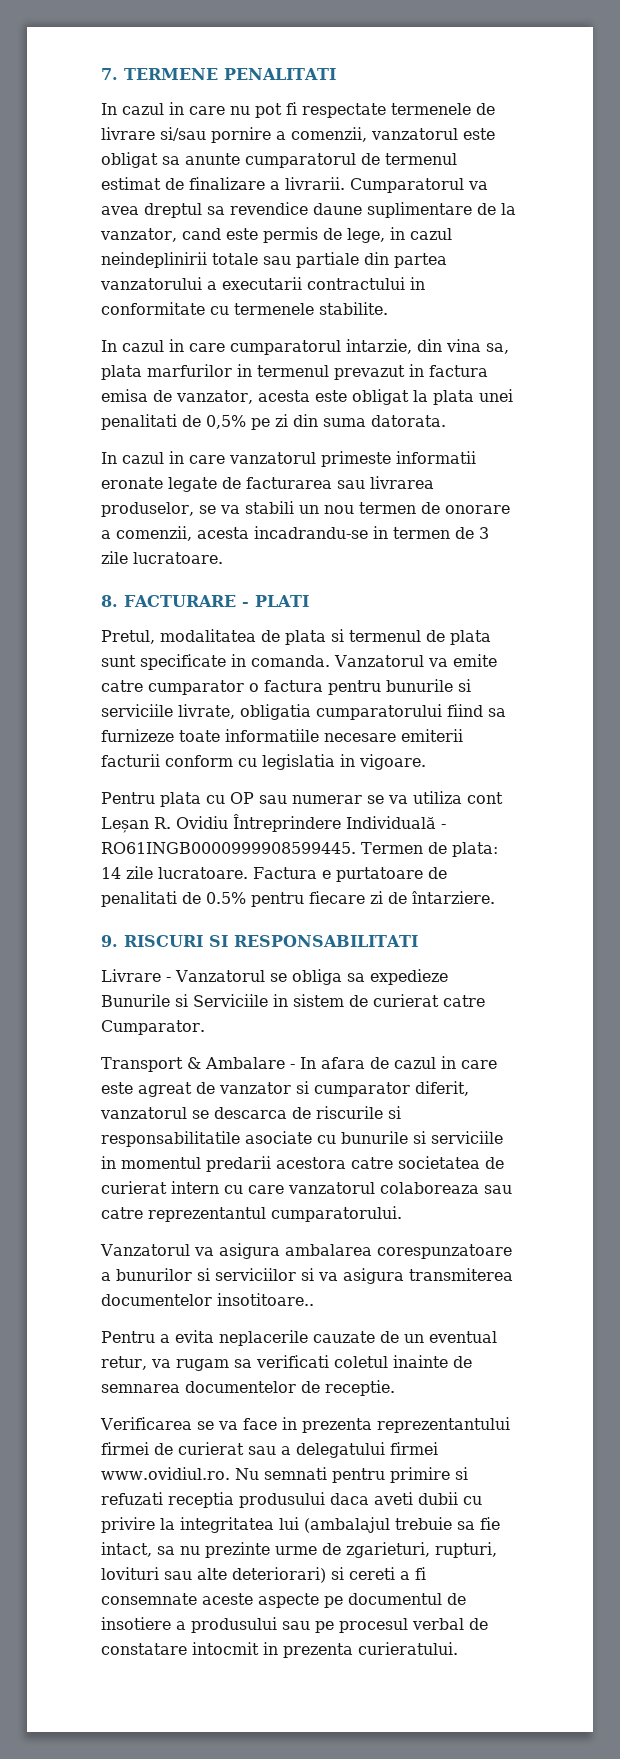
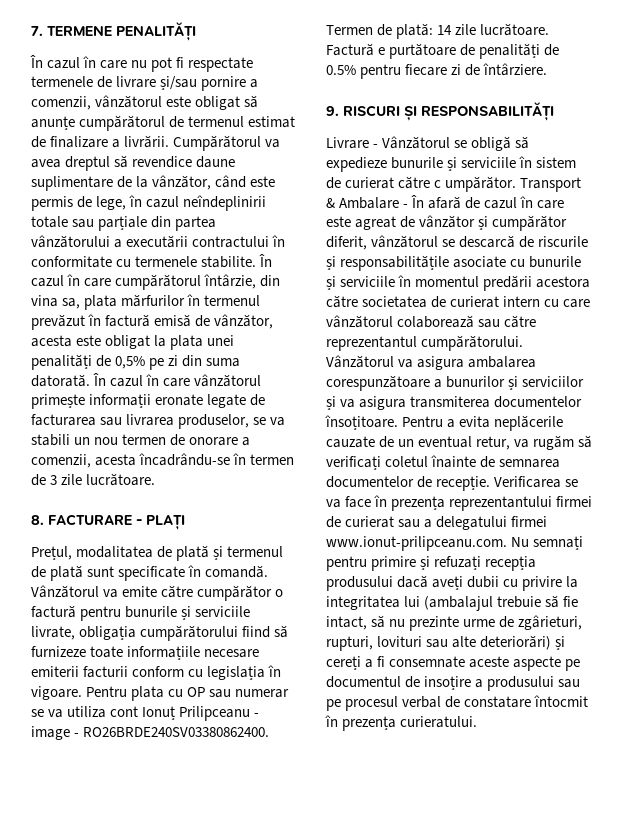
[224,68,336,80] [101,102,184,115] PENALITATI // In cazul in -> [116,22,196,41] [30,55,97,69] PENALITĂȚI // În cazul în
[160,127,206,141] si/sau -> [160,76,198,90] și/sau
[371,128,495,140] [101,152,356,168] vanzatorul este obligat sa anunte cumparatorul -> [95,95,259,110] [31,115,166,131] vânzătorul este obligat să anunțe cumpărătorul
[285,177,464,193] livrarii. Cumparatorul -> [124,135,262,151] livrării. Cumpărătorul
[207,206,225,215] sa -> [114,155,129,168] să
[100,228,221,242] vanzator, cand -> [152,175,247,190] vânzător, când
[389,227,452,240] [101,252,207,268] in cazul neindeplinirii -> [129,195,267,211] în cazul neîndeplinirii
[296,252,359,268] partiale -> [98,216,148,231] parțiale
[100,277,425,290] vanzatorului a executarii contractului in -> [31,235,286,248] vânzătorului a executării contractului în
[101,339,509,355] [101,364,488,380] [101,389,253,404] // In cazul in care cumparatorul intarzie, din vina sa, plata marfurilor in termenul prevazut in factura emisa de vanzator, -> [259,254,273,267] [31,274,281,290] [31,294,261,310] [31,314,274,330] În cazul în care cumpărătorul întârzie, din vina sa, plata mărfurilor în termenul prevăzut în factură emisă de vânzător,
[101,414,177,430] penalitati -> [31,354,92,370] penalități
[371,415,446,427] [101,451,476,467] datorata. // In cazul in care vanzatorul primeste informatii -> [31,373,262,387] [31,394,152,409] datorată. În cazul în care vânzătorul primește informații
[254,526,388,539] incadrandu-se in -> [139,453,247,466] încadrându-se în
[133,552,223,564] lucratoare. -> [86,473,156,486] lucrătoare.
[254,595,309,607] [101,629,344,645] PLATI // Pretul, modalitatea de plata si -> [146,515,185,530] [31,545,224,561] PLAȚI // Prețul, modalitatea de plată și
[450,630,491,645] plata -> [50,565,84,581] plată
[231,654,497,667] [101,680,323,695] in comanda. Vanzatorul va emite catre cumparator o factura -> [188,565,269,578] [31,585,284,601] [31,605,76,618] în comandă. Vânzătorul va emite către cumpărător o factură
[458,679,471,692] si -> [181,606,192,620] și
[240,704,506,720] obligatia cumparatorului fiind sa -> [79,625,289,641] obligația cumpărătorului fiind să
[225,729,319,742] informatiile -> [127,646,201,660] informațiile
[262,754,355,770] legislatia in -> [207,665,282,680] legislația în
(426, 762) // -> (82, 693) none
[101,814,446,833] [101,842,356,854] Leșan R. Ovidiu Întreprindere Individuală - RO61INGB0000999908599445. -> [142,706,260,721] [31,726,270,740] Ionuț Prilipceanu - image - RO26BRDE240SV03380862400.
[451,842,498,857] plata: -> [396,23,434,39] plată:
[158,867,447,882] [101,891,177,907] lucratoare. Factura e purtatoare de penalitati -> [480,23,550,36] [326,43,541,59] lucrătoare. Factură e purtătoare de penalități
[412,891,495,904] întarziere. -> [483,63,548,76] întârziere.
[209,935,418,947] SI RESPONSABILITATI -> [404,102,554,121] ȘI RESPONSABILITĂȚI
[175,969,448,985] [101,994,485,1007] [101,1020,205,1035] Vanzatorul se obliga sa expedieze Bunurile si Serviciile in sistem de curierat catre Cumparator. // -> [382,136,530,151] [326,156,577,172] [326,176,517,192] Vânzătorul se obligă să expedieze bunurile și serviciile în sistem de curierat către c umpărător.
[300,1057,365,1069] In afara -> [411,195,462,209] În afară
[441,1056,456,1069] in -> [520,196,534,208] în
[219,1081,469,1097] [100,1106,401,1119] [101,1131,503,1147] [101,1156,393,1172] vanzator si cumparator diferit, vanzatorul se descarca de riscurile si responsabilitatile asociate cu bunurile si serviciile in momentul predarii acestora catre -> [419,215,568,231] [326,235,589,250] [326,255,582,271] [326,275,591,291] [326,295,358,308] vânzător și cumpărător diferit, vânzătorul se descarcă de riscurile și responsabilitățile asociate cu bunurile și serviciile în momentul predării acestora către
[288,1182,512,1194] [101,1206,402,1222] [100,1244,190,1256] vanzatorul colaboreaza sau catre reprezentantul cumparatorului. // Vanzatorul -> [326,315,537,328] [326,335,524,351] [326,355,394,368] vânzătorul colaborează sau către reprezentantul cumpărătorului. Vânzătorul
[376,1244,512,1259] corespunzatoare -> [326,375,430,391] corespunzătoare
[197,1268,314,1281] si serviciilor si -> [508,376,585,390] [326,396,336,410] și serviciilor și
[217,1293,314,1306] insotitoare.. // -> [325,415,398,430] însoțitoare.
[219,1330,308,1346] neplacerile -> [494,415,564,431] neplăcerile
[175,1355,448,1371] rugam sa verificati coletul inainte -> [533,435,593,450] [326,455,477,470] rugăm să verificați coletul înainte
[325,1380,395,1396] receptie. // -> [436,476,491,491] recepție.
[281,1417,372,1433] in prezenta -> [374,495,446,511] în prezența
[101,1467,468,1483] [101,1492,413,1508] www.ovidiul.ro. Nu semnati pentru primire si refuzati receptia produsului daca aveti -> [326,536,584,551] [326,556,537,571] [326,575,464,591] www.ionut-prilipceanu.com. Nu semnați pentru primire și refuzați recepția produsului dacă aveți
[457,1521,475,1530] sa -> [545,595,560,608] să
[157,1546,175,1555] sa -> [371,615,386,628] să
[346,1542,430,1558] zgarieturi, -> [518,615,583,630] zgârieturi,
[232,1567,395,1583] deteriorari) si cereti -> [480,635,566,650] [326,656,361,670] deteriorări) și cereți
[101,1617,171,1630] insotiere -> [424,676,472,690] insoțire
[192,1642,353,1658] intocmit in prezenta -> [534,695,589,707] [325,715,397,731] întocmit în prezența

